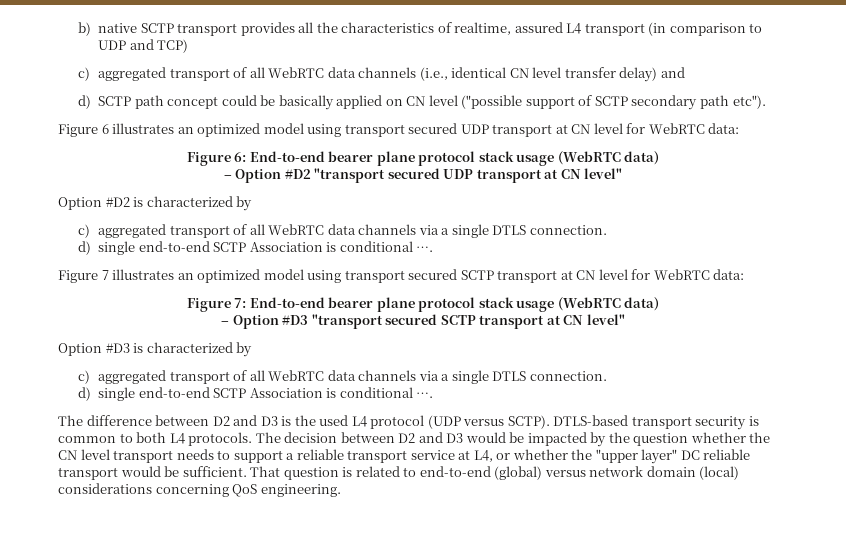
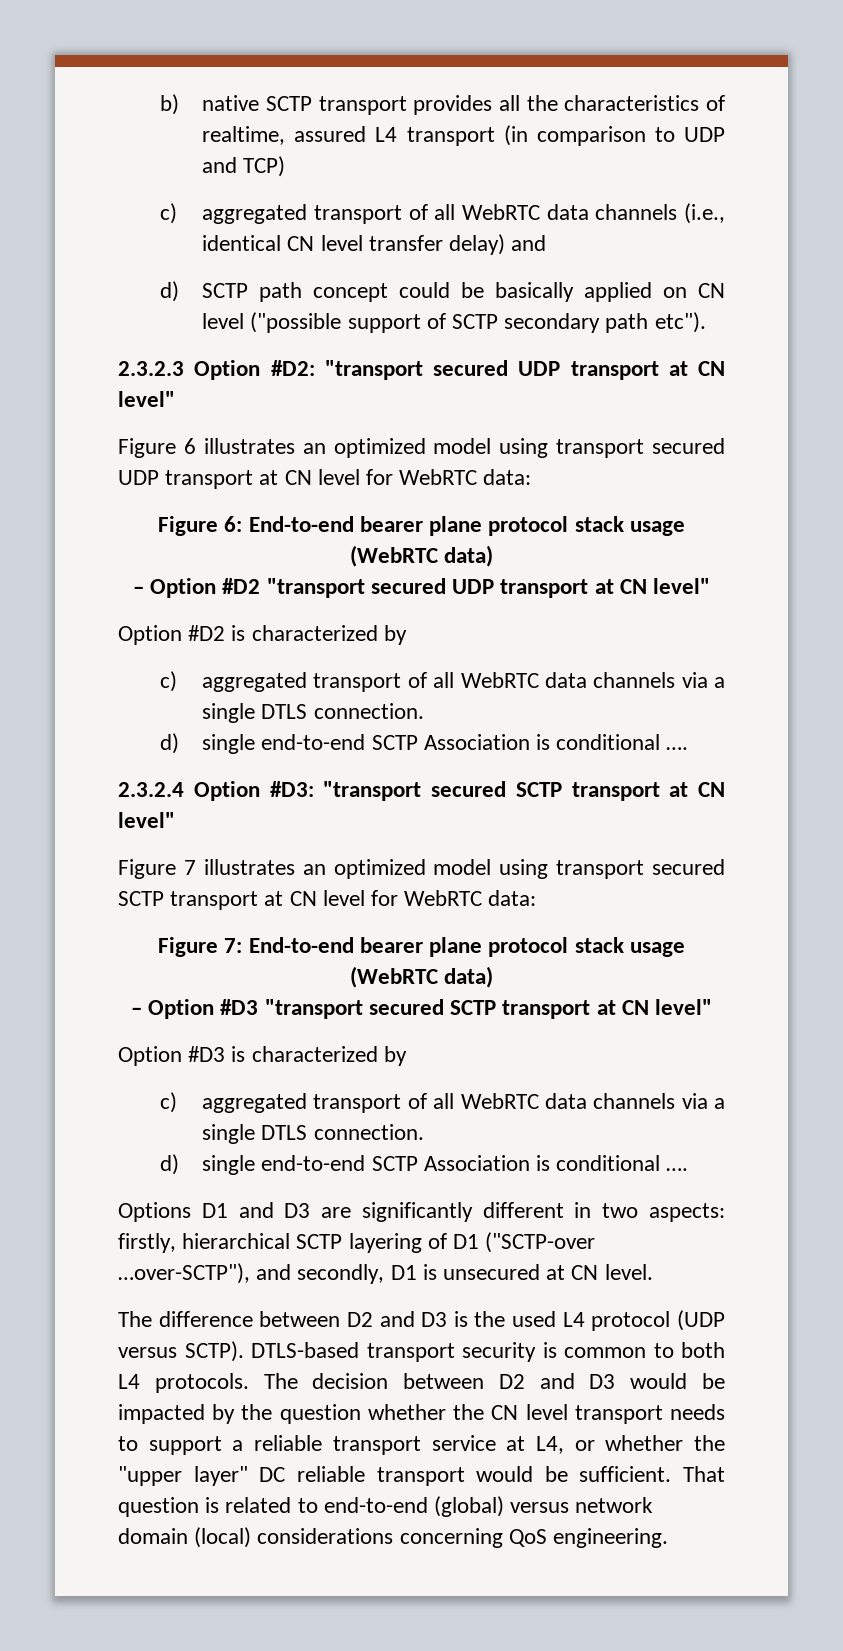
(766, 102) none -> [118,360,725,380] [118,391,175,407] // 2.3.2.3 Option #D2: "transport secured UDP transport at CN level"
(434, 249) none -> [118,781,725,801] [118,812,175,828] // 2.3.2.4 Option #D3: "transport secured SCTP transport at CN level"
(434, 395) none -> [118,1202,725,1222] [118,1232,596,1253] [118,1263,653,1284] // Options D1 and D3 are significantly different in two aspects: firstly, hierarchical SCTP layering of D1 ("SCTP-over …over-SCTP"), and secondly, D1 is unsecured at CN level.

